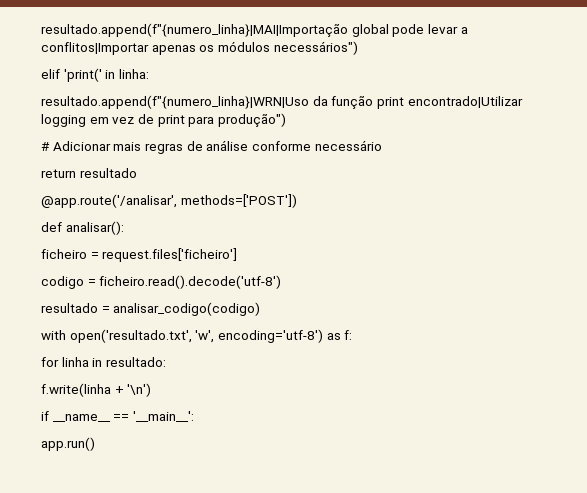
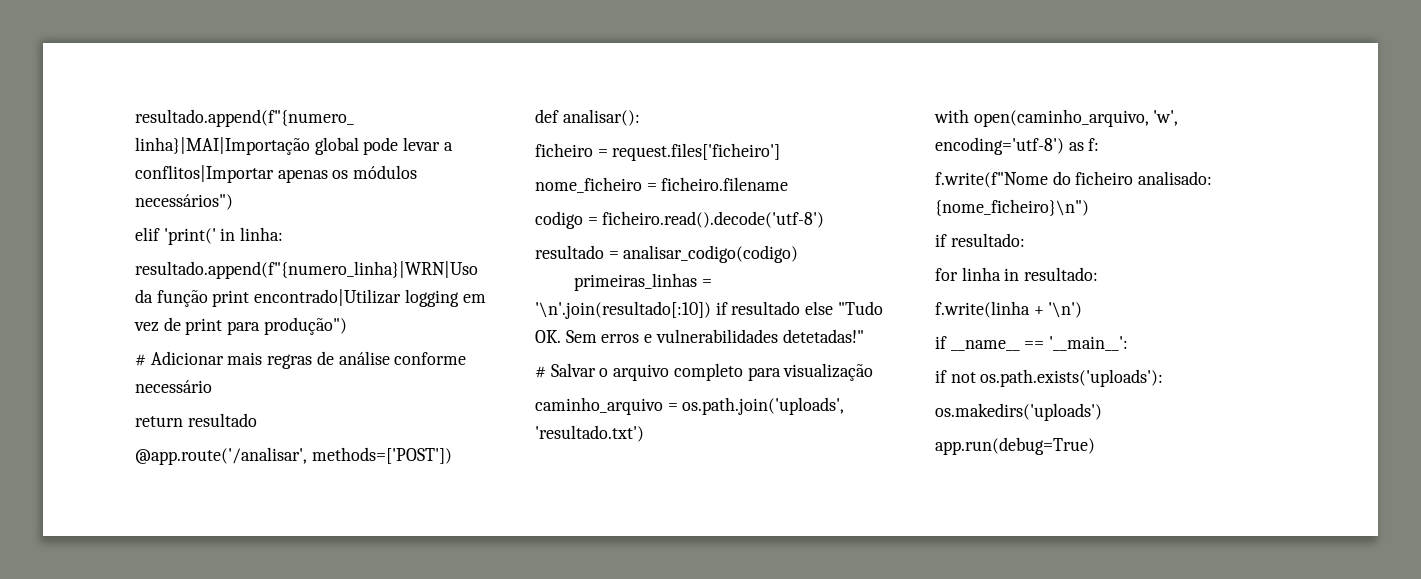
(238, 255) none -> [535,177,789,193] // nome_ficheiro = ficheiro.filename
(261, 309) none -> [573,273,712,291] [535,301,883,319] [535,329,864,343] [535,363,874,381] [535,397,845,415] [535,425,644,442] // primeiras_linhas = '\n'.join(resultado[:10]) if resultado else "Tudo OK. Sem erros e vulnerabilidades detetadas!" // # Salvar o arquivo completo para visualização // caminho_arquivo = os.path.join('uploads', 'resultado.txt')
[69,329,192,343] open('resultado.txt', -> [973,109,1149,127] open(caminho_arquivo,
(353, 335) none -> [935,171,1213,188] [935,199,1089,216] [935,233,1025,247] // f.write(f"Nome do ficheiro analisado: {nome_ficheiro}\n") // if resultado:
[41,437,95,451] app.run() -> [935,369,1164,387] [935,403,1102,421] [935,437,1095,455] if not os.path.exists('uploads'): // os.makedirs('uploads') // app.run(debug=True)

